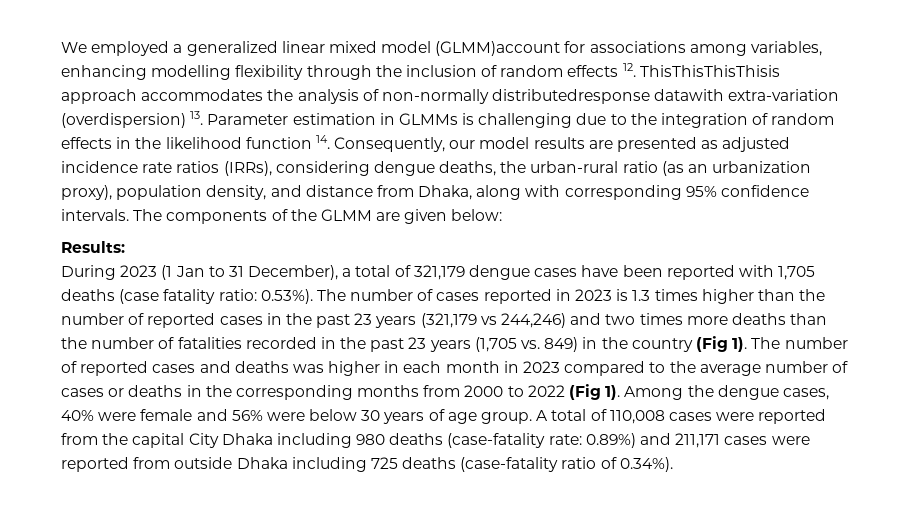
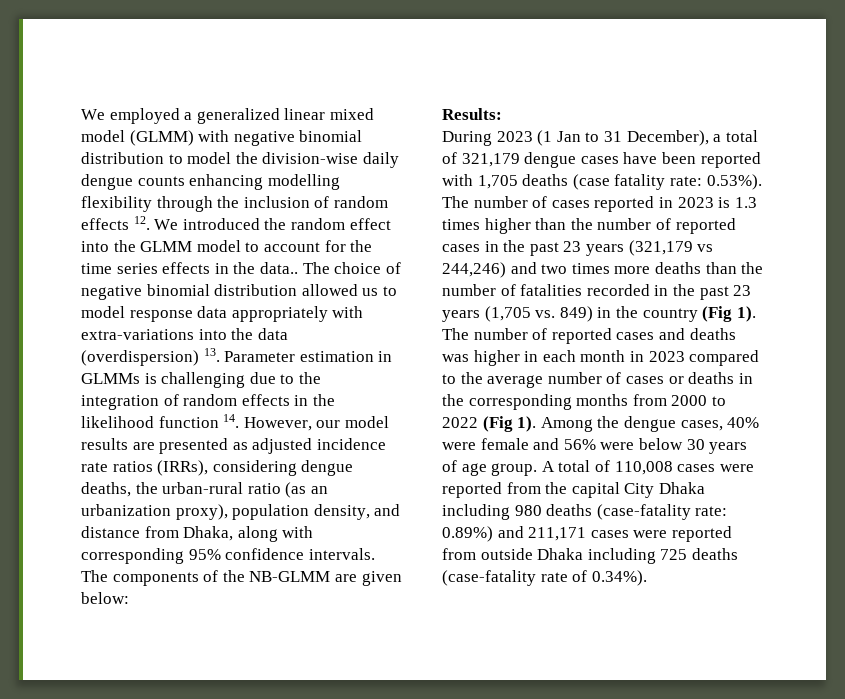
[435,41,823,56] (GLMM)account for associations among variables, -> [129,130,363,146] [81,152,399,168] [81,174,185,190] (GLMM) with negative binomial distribution to model the division-wise daily dengue counts
[639,65,780,77] [61,89,840,104] ThisThisThisThisis approach accommodates the analysis of non-normally distributedresponse datawith extra-variation -> [154,218,391,230] [81,240,373,252] [81,262,401,274] [81,284,397,300] [81,306,364,322] [81,328,288,340] We introduced the random effect into the GLMM model to account for the time series effects in the data.. The choice of negative binomial distribution allowed us to model response data appropriately with extra-variations into the data
[334,137,446,152] Consequently, -> [243,417,312,431] However,
[320,209,372,221] GLMM -> [249,571,331,582] NB-GLMM
[218,289,257,301] ratio: -> [669,176,702,186] rate:
[561,457,597,469] ratio -> [540,572,568,582] rate

